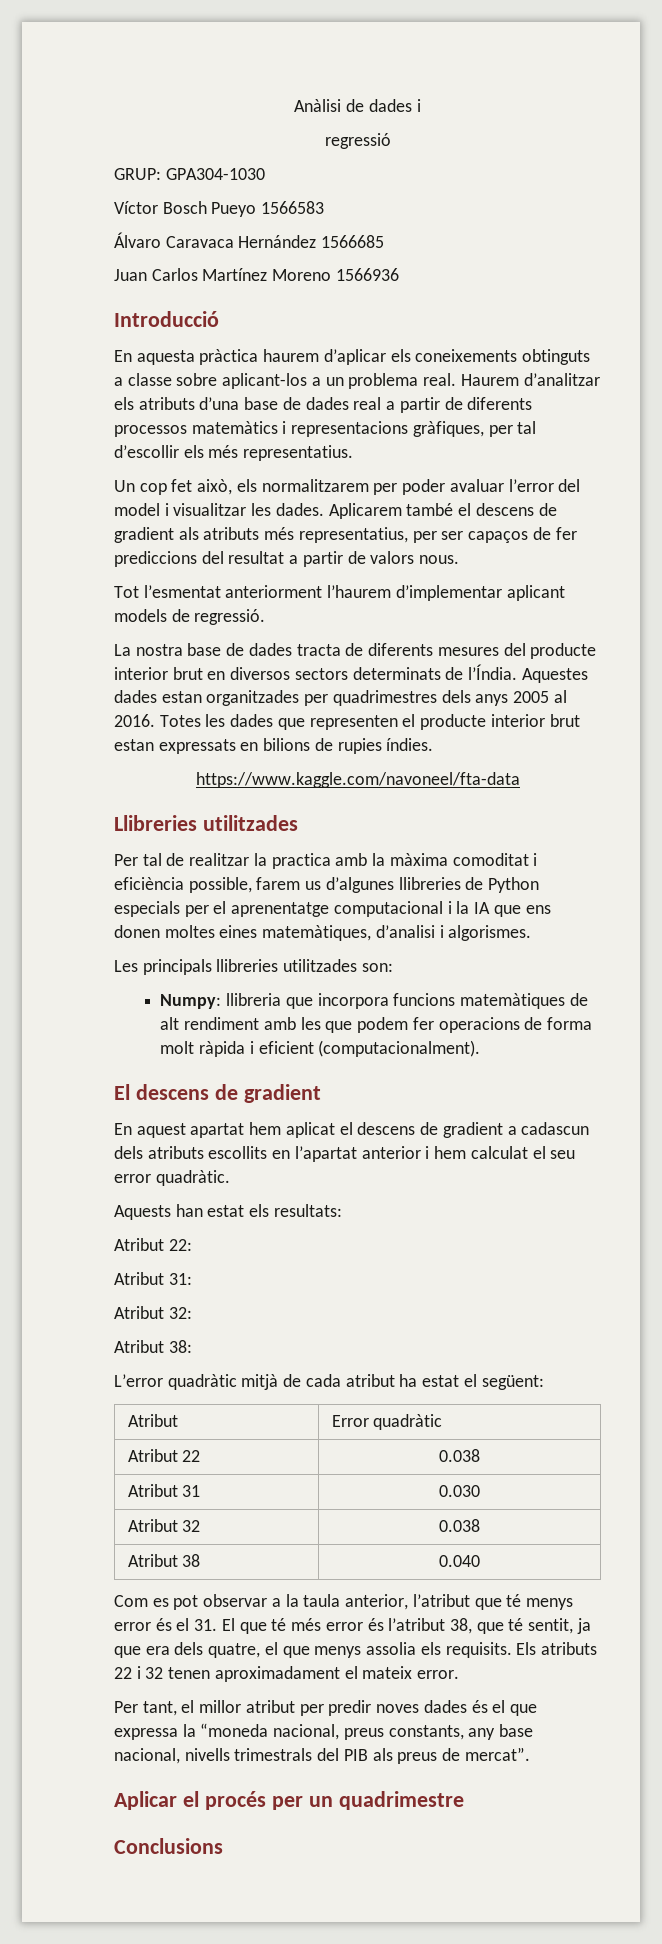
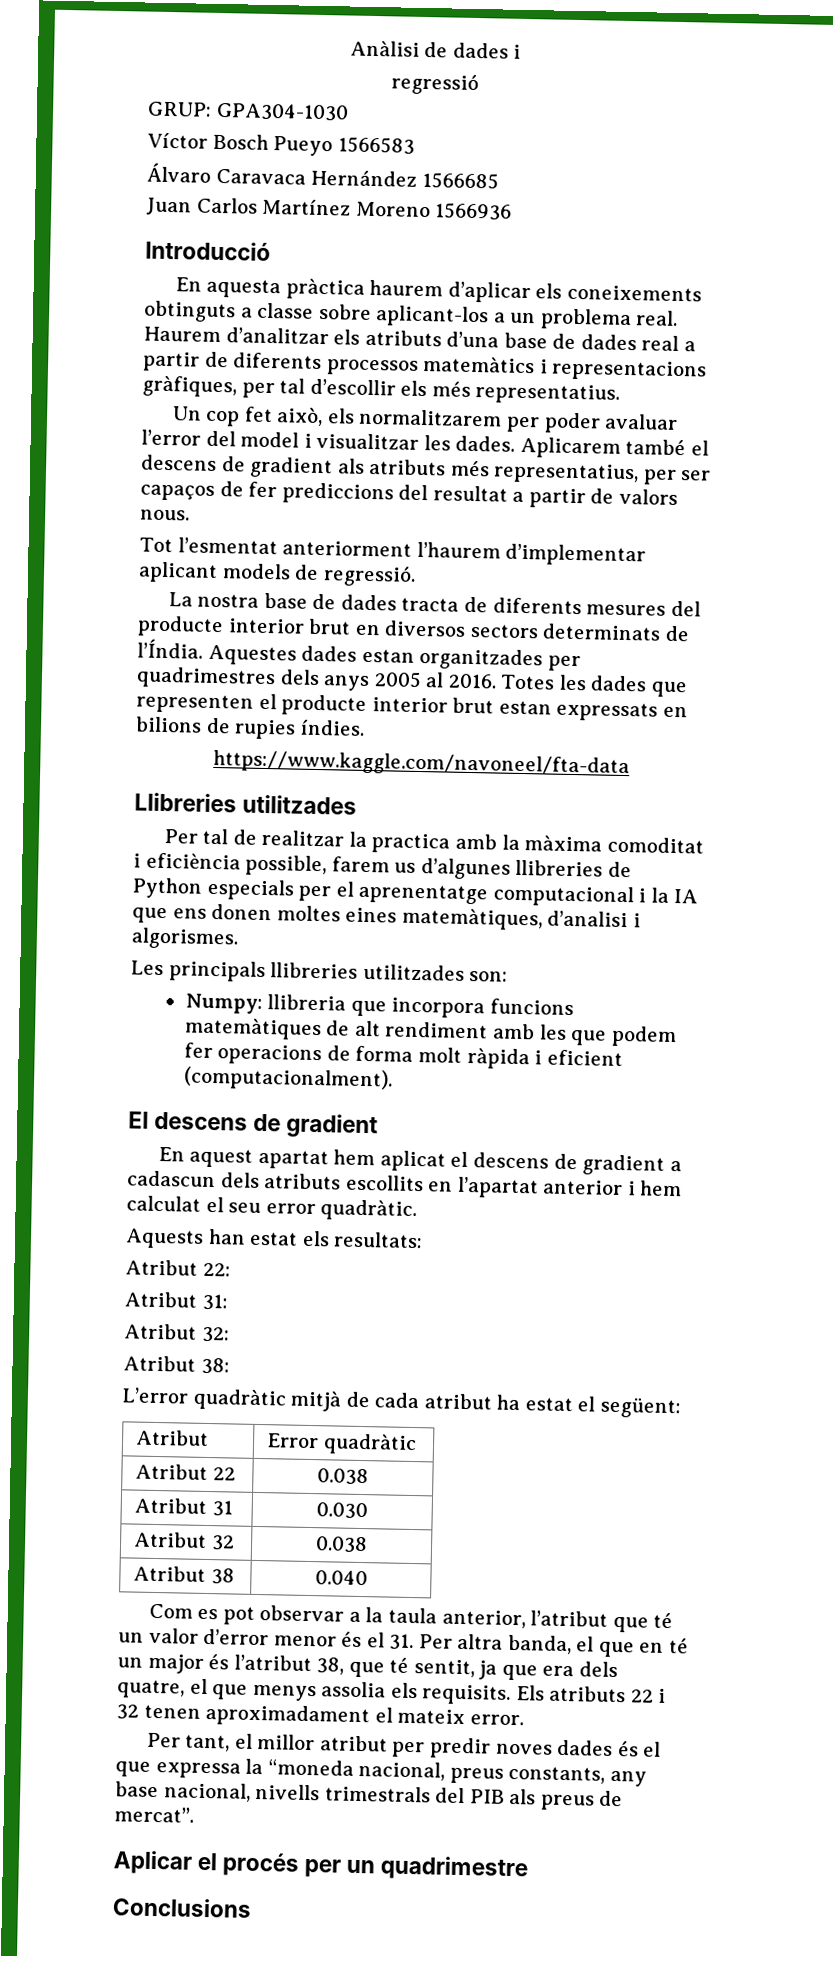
[525,1598,573,1610] [114,1618,363,1634] menys error és el 31. El que té més error -> [118,1627,689,1658] [117,1653,204,1674] un valor d’error menor és el 31. Per altra banda, el que en té un major

